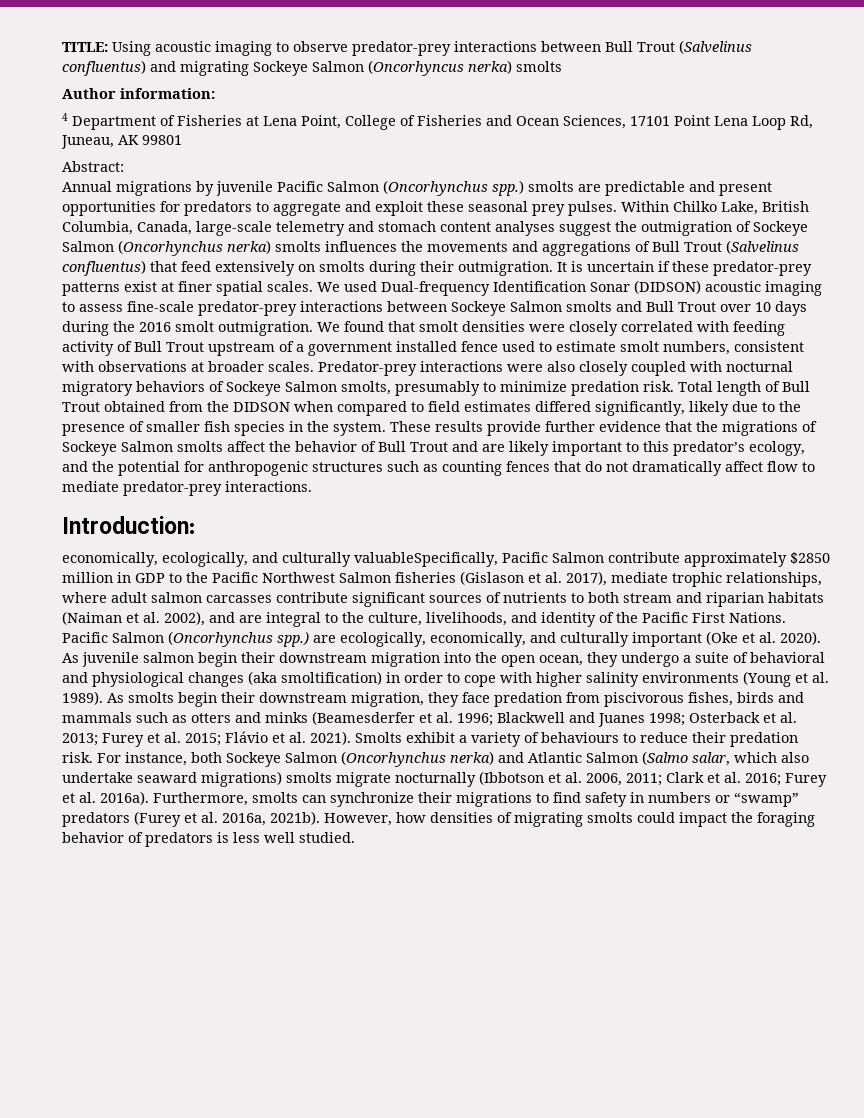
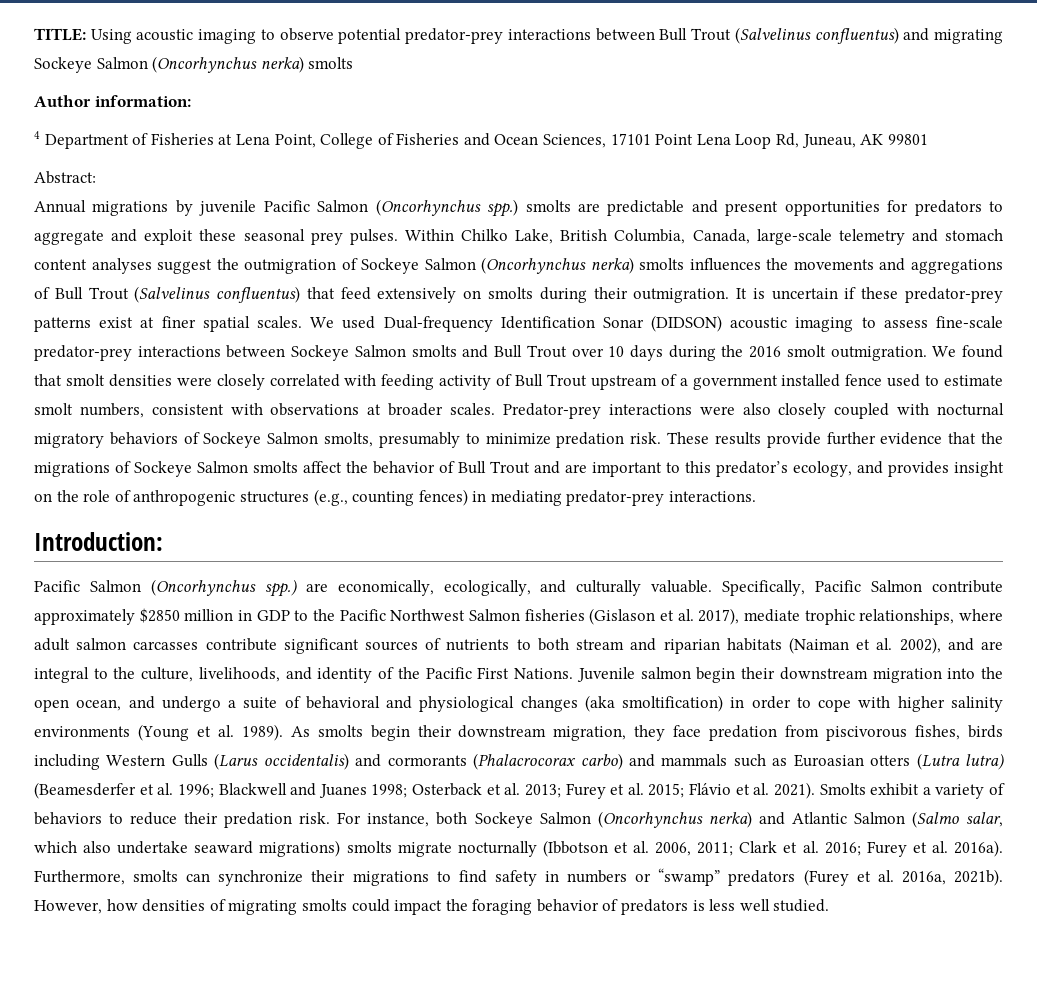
(348, 46) none -> [338,28,402,44] potential
[368,60,464,76] (Oncorhyncus -> [152,56,258,73] (Oncorhynchus
[678,381,810,396] [62,401,801,416] [62,421,386,436] Total length of Bull Trout obtained from the DIDSON when compared to field estimates differed significantly, likely due to the presence of smaller fish species in the system. -> (662, 438) none
[509,441,549,456] likely -> (587, 468) none
[92,461,815,476] [62,481,312,496] [62,516,195,534] the potential for anthropogenic structures such as counting fences that do not dramatically affect flow to mediate predator-prey interactions. // Introduction: // -> [888,461,1004,477] [34,489,757,506] [34,532,163,551] [34,579,328,597] provides insight on the role of anthropogenic structures (e.g., counting fences) in mediating predator-prey interactions. // Introduction: // Pacific Salmon (Oncorhynchus spp.) are
[354,552,498,567] valuableSpecifically, -> [651,580,806,596] valuable. Specifically,
[62,631,821,647] [62,652,139,667] Pacific Salmon (Oncorhynchus spp.) are ecologically, economically, and culturally important (Oke et al. 2020). As juvenile -> [576,667,635,682] Juvenile
[587,652,618,667] they -> [128,696,155,709] and
[778,692,804,703] [62,712,308,723] and mammals such as otters and minks -> [34,753,1004,770] including Western Gulls (Larus occidentalis) and cormorants (Phalacrocorax carbo) and mammals such as Euroasian otters (Lutra lutra)
[541,732,619,743] behaviours -> [34,812,102,825] behaviors

